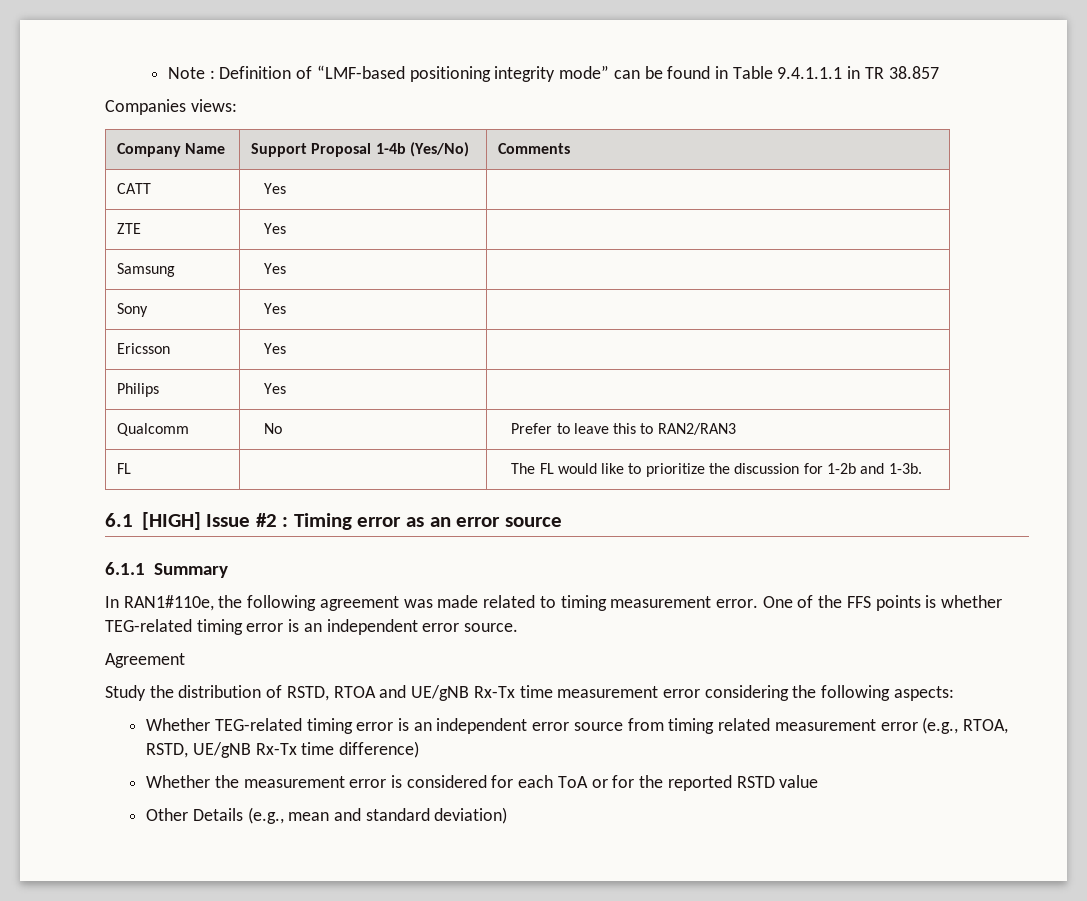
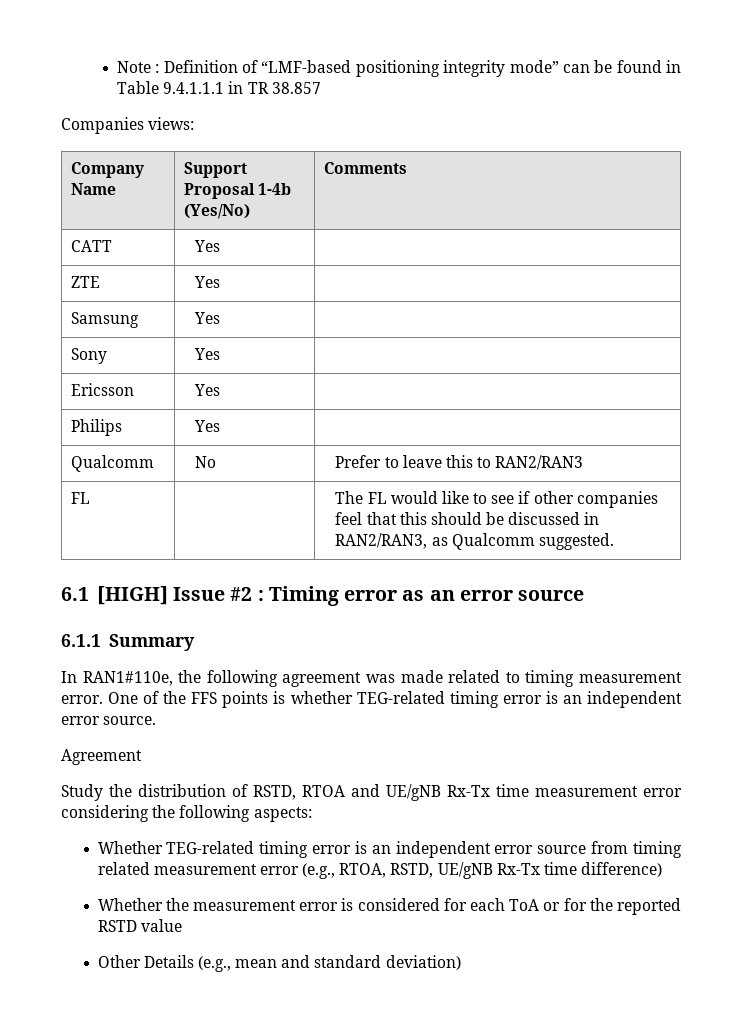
[645,463,922,477] prioritize the discussion for 1-2b and 1-3b. -> [491,491,658,508] [335,512,600,525] [335,533,614,550] see if other companies feel that this should be discussed in RAN2/RAN3, as Qualcomm suggested.

